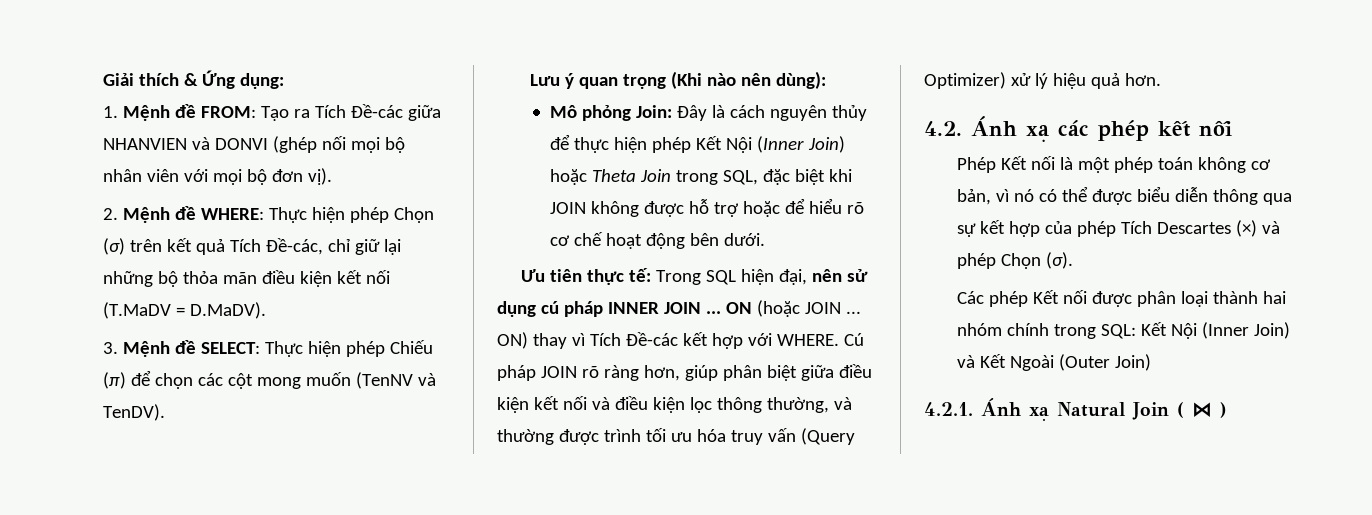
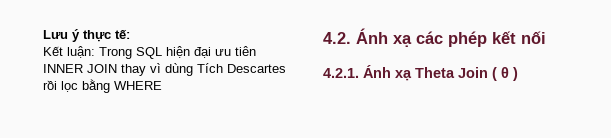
[102,70,284,89] [102,104,441,121] [102,136,405,153] [102,168,332,185] [102,206,434,223] [102,238,401,255] [102,270,390,287] [102,302,266,319] [102,340,433,357] [102,370,436,389] [102,404,165,421] [529,71,826,89] [550,105,868,121] [550,134,846,153] [550,169,853,185] [550,198,865,217] [550,232,766,249] [521,269,583,282] Giải thích & Ứng dụng: // 1. Mệnh đề FROM: Tạo ra Tích Đề-các giữa NHANVIEN và DONVI (ghép nối mọi bộ nhân viên với mọi bộ đơn vị). // 2. Mệnh đề WHERE: Thực hiện phép Chọn (σ) trên kết quả Tích Đề-các, chỉ giữ lại những bộ thỏa mãn điều kiện kết nối (T.MaDV = D.MaDV). // 3. Mệnh đề SELECT: Thực hiện phép Chiếu (π) để chọn các cột mong muốn (TenNV và TenDV). // Lưu ý quan trọng (Khi nào nên dùng): // Mô phỏng Join: Đây là cách nguyên thủy để thực hiện phép Kết Nội (Inner Join) hoặc Theta Join trong SQL, đặc biệt khi JOIN không được hỗ trợ hoặc để hiểu rõ cơ chế hoạt động bên dưới. // Ưu tiên -> [43,29,80,42] Lưu ý
(652, 275) none -> [43,46,95,58] // Kết luận:
[779,269,869,285] [497,300,861,317] [497,332,864,349] [497,364,872,381] [497,396,852,413] [497,428,855,445] [924,72,1161,89] đại, nên sử dụng cú pháp INNER JOIN ... ON (hoặc JOIN ... ON) thay vì Tích Đề-các kết hợp với WHERE. Cú pháp JOIN rõ ràng hơn, giúp phân biệt giữa điều kiện kết nối và điều kiện lọc thông thường, và thường được trình tối ưu hóa truy vấn (Query Optimizer) xử lý hiệu quả hơn. -> [194,46,256,58] [43,63,286,76] [43,79,162,93] đại ưu tiên INNER JOIN thay vì dùng Tích Descartes rồi lọc bằng WHERE
[956,156,1270,173] [956,186,1292,205] [956,220,1280,237] [956,252,1073,269] [956,290,1286,307] [956,322,1290,339] [956,354,1151,371] // Phép Kết nối là một phép toán không cơ bản, vì nó có thể được biểu diễn thông qua sự kết hợp của phép Tích Descartes (×) và phép Chọn (σ). // Các phép Kết nối được phân loại thành hai nhóm chính trong SQL: Kết Nội (Inner Join) và Kết Ngoài (Outer Join) -> (546, 37) none
[1057,402,1125,417] Natural -> [415,67,455,78] Theta
[1192,402,1212,417] ⋈ -> [501,67,509,78] θ

